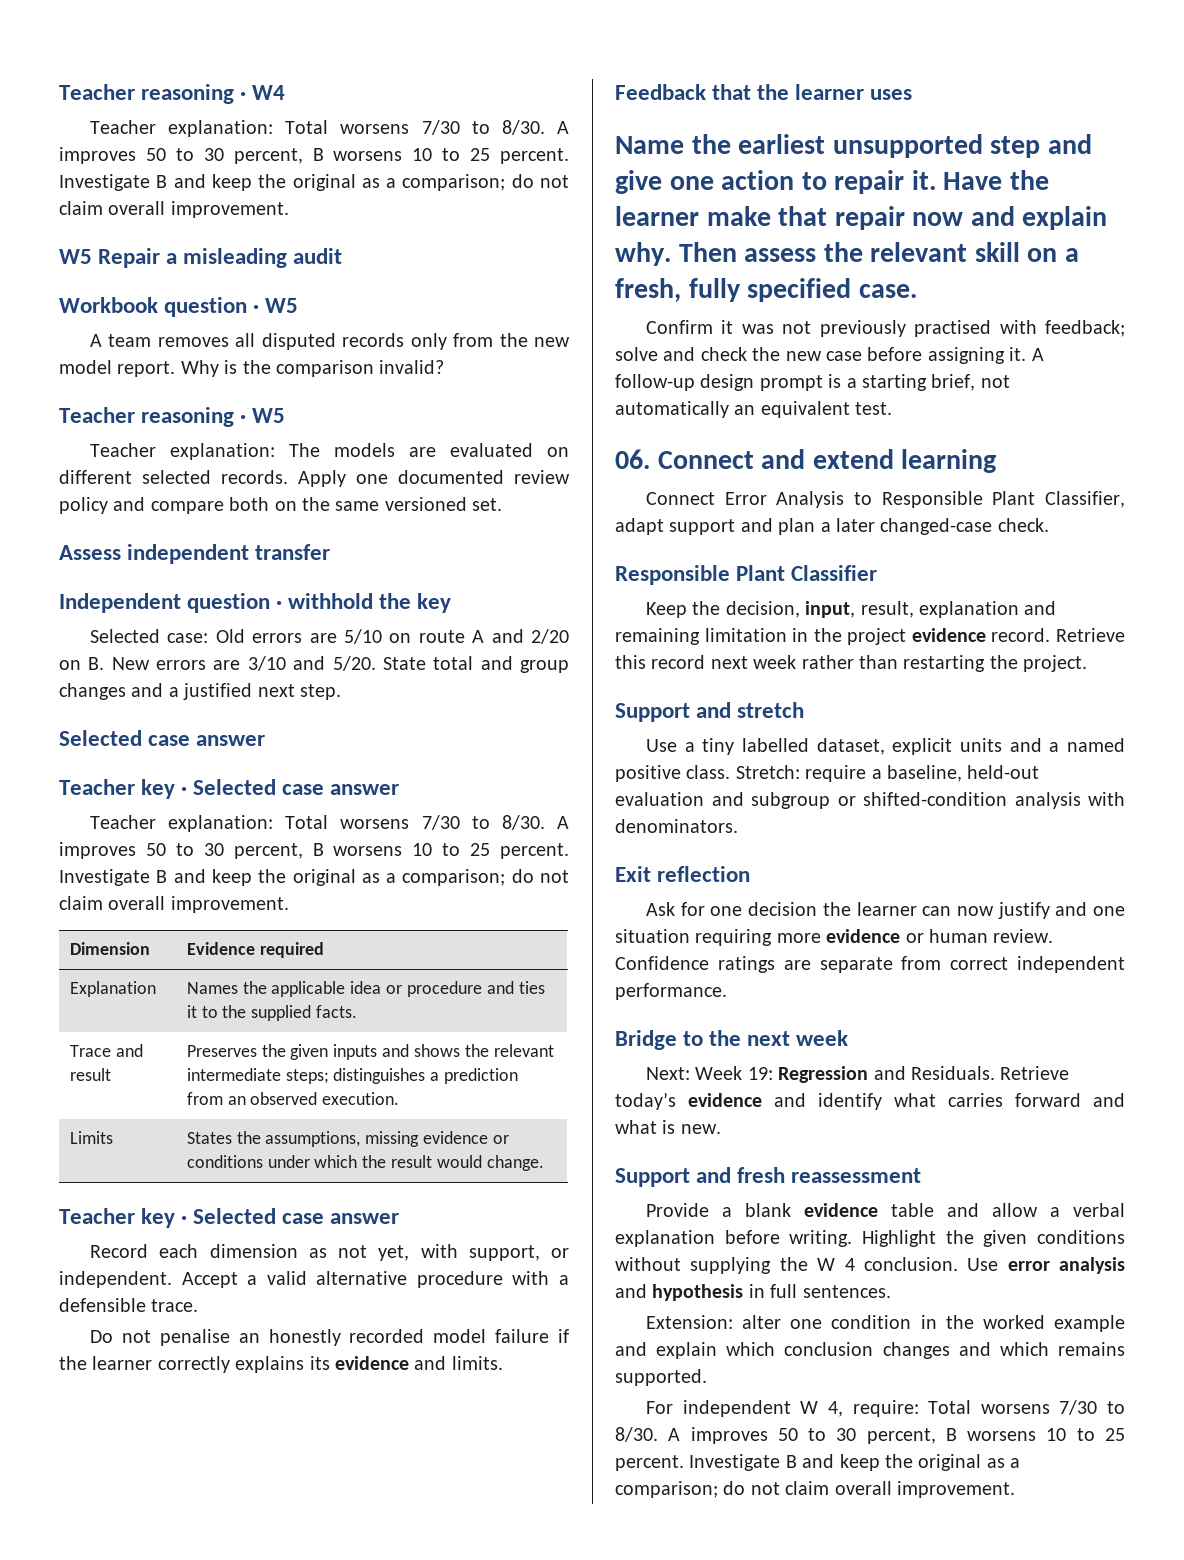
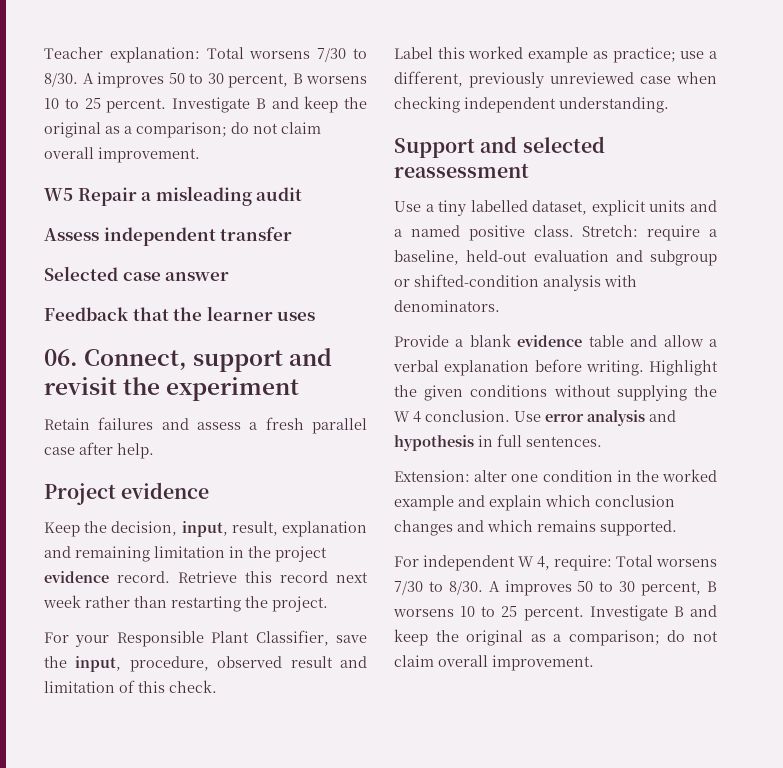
[59,84,286,104] [89,120,156,134] Teacher reasoning · W4 // Teacher -> [44,47,103,59] Teacher
[59,297,299,317] [89,333,570,350] [59,360,445,377] [59,407,286,427] [89,443,569,460] [59,470,570,487] [59,497,503,514] [59,544,331,564] [59,593,452,613] [89,629,569,644] [59,656,570,673] [59,683,341,700] [59,730,266,746] [59,779,400,799] [89,815,570,832] [59,842,569,859] [59,869,569,886] [59,896,289,913] [69,942,150,955] [186,942,324,958] [69,981,156,997] [186,981,545,997] [186,1005,358,1021] [69,1044,143,1057] [69,1068,111,1081] [186,1044,554,1060] [186,1068,519,1084] [186,1092,400,1105] [69,1131,113,1144] [186,1131,510,1147] [186,1155,544,1171] [59,1208,400,1228] [89,1244,569,1261] [59,1271,569,1288] [59,1298,199,1312] [89,1329,569,1346] [59,1356,503,1373] Workbook question · W5 // A team removes all disputed records only from the new model report. Why is the comparison invalid? // Teacher reasoning · W5 // Teacher explanation: The models are evaluated on different selected records. Apply one documented review policy and compare both on the same versioned set. // Assess independent transfer // Independent question · withhold the key // Selected case: Old errors are 5/10 on route A and 2/20 on B. New errors are 3/10 and 5/20. State total and group changes and a justified next step. // Selected case answer // Teacher key · Selected case answer // Teacher explanation: Total worsens 7/30 to 8/30. A improves 50 to 30 percent, B worsens 10 to 25 percent. Investigate B and keep the original as a comparison; do not claim overall improvement. // Dimension | Evidence required // Explanation | Names the applicable idea or procedure and ties it to the supplied facts. // Trace and result | Preserves the given inputs and shows the relevant intermediate steps; distinguishes a prediction from an observed execution. // Limits | States the assumptions, missing evidence or conditions under which the result would change. // Teacher key · Selected case answer // Record each dimension as not yet, with support, or independent. Accept a valid alternative procedure with a defensible trace. // Do not penalise an honestly recorded model failure if the learner correctly explains its evidence and limits. -> [44,227,293,246] [44,266,230,281] Assess independent transfer // Selected case answer
[615,134,1092,158] [615,170,1049,194] [615,206,1108,230] [615,242,1079,266] [615,278,917,302] [645,320,1125,337] [615,347,1044,364] [615,374,1010,391] [615,401,893,418] [615,449,997,473] [645,491,1125,508] [615,518,1049,535] [615,565,878,585] Name the earliest unsupported step and give one action to repair it. Have the learner make that repair now and explain why. Then assess the relevant skill on a fresh, fully specified case. // Confirm it was not previously practised with feedback; solve and check the new case before assigning it. A follow-up design prompt is a starting brief, not automatically an equivalent test. // 06. Connect and extend learning // Connect Error Analysis to Responsible Plant Classifier, adapt support and plan a later changed-case check. // Responsible Plant Classifier -> [44,348,333,372] [44,377,300,401] [44,417,367,434] [44,442,154,459] [44,482,210,505] 06. Connect, support and revisit the experiment // Retain failures and assess a fresh parallel case after help. // Project evidence
[615,702,805,722] // Support and stretch -> [44,630,367,647] [44,656,367,672] [44,680,217,693] [394,46,717,63] [394,71,717,88] [394,96,669,113] [394,136,605,158] [394,163,529,178] // For your Responsible Plant Classifier, save the input, procedure, observed result and limitation of this check. // Label this worked example as practice; use a different, previously unreviewed case when checking independent understanding. // Support and selected reassessment
[615,866,751,882] [645,902,1125,919] [615,929,1054,946] [615,956,1125,973] [615,983,727,1000] [615,1030,849,1050] [645,1066,1070,1083] [615,1092,1125,1110] [615,1120,721,1134] [615,1167,922,1187] // Exit reflection // Ask for one decision the learner can now justify and one situation requiring more evidence or human review. Confidence ratings are separate from correct independent performance. // Bridge to the next week // Next: Week 19: Regression and Residuals. Retrieve today’s evidence and identify what carries forward and what is new. // Support and fresh reassessment -> (500, 306) none

